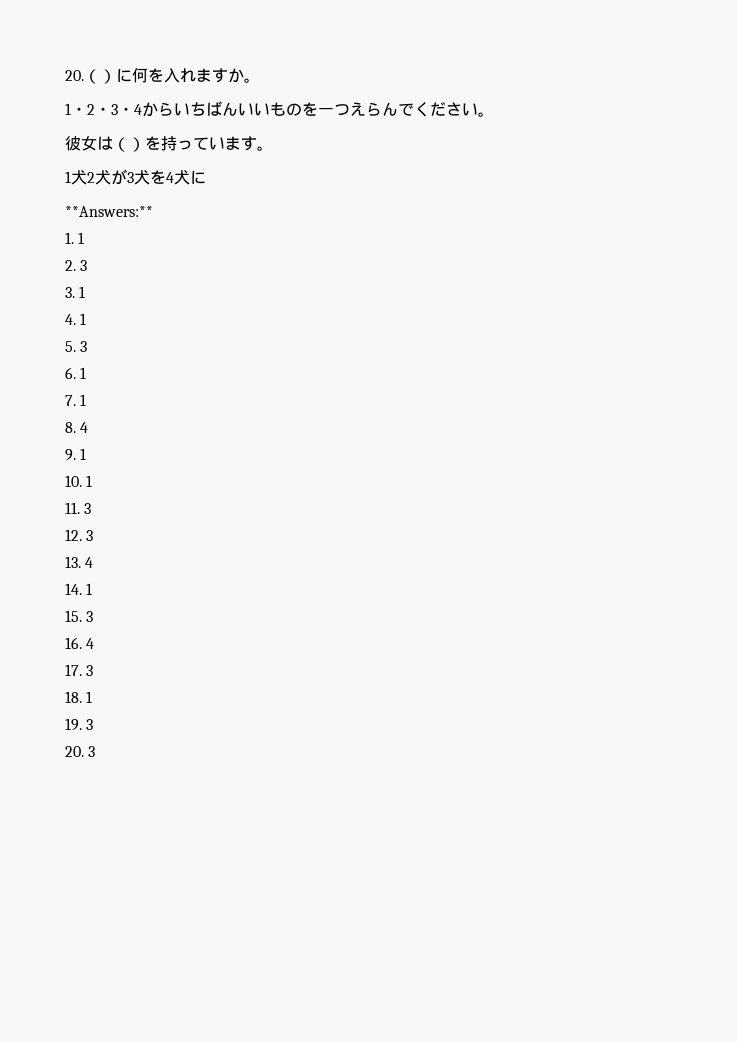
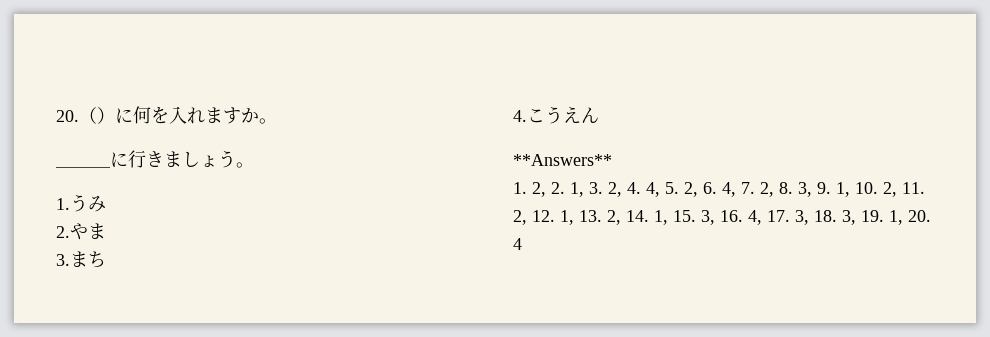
[65,101,494,117] [65,136,273,152] [65,169,206,185] [65,206,153,217] [65,232,85,244] [65,260,88,271] [65,286,86,298] [65,313,87,325] [65,341,88,352] [65,367,87,379] [65,394,87,406] [65,422,89,433] [65,448,87,461] [65,475,93,487] [65,502,92,514] [65,529,94,541] [65,556,94,568] [65,583,93,595] [65,610,94,622] [65,637,95,649] [65,664,94,676] [65,691,93,703] [65,718,94,731] [65,746,96,757] 1・2・3・4からいちばんいいものを一つえらんでください。 // 彼女は（）を持っています。 // 1犬2犬が3犬を4犬に // **Answers:** // 1. 1 // 2. 3 // 3. 1 // 4. 1 // 5. 3 // 6. 1 // 7. 1 // 8. 4 // 9. 1 // 10. 1 // 11. 3 // 12. 3 // 13. 4 // 14. 1 // 15. 3 // 16. 4 // 17. 3 // 18. 1 // 19. 3 // 20. 3 -> [56,150,254,168] [56,194,106,212] [56,223,106,240] [56,251,106,268] [513,106,599,124] [513,154,612,166] [513,182,925,197] [513,210,931,225] [513,238,522,250] ＿＿＿に行きましょう。 // 1.うみ // 2.やま // 3.まち // 4.こうえん // **Answers** // 1. 2, 2. 1, 3. 2, 4. 4, 5. 2, 6. 4, 7. 2, 8. 3, 9. 1, 10. 2, 11. 2, 12. 1, 13. 2, 14. 1, 15. 3, 16. 4, 17. 3, 18. 3, 19. 1, 20. 4

